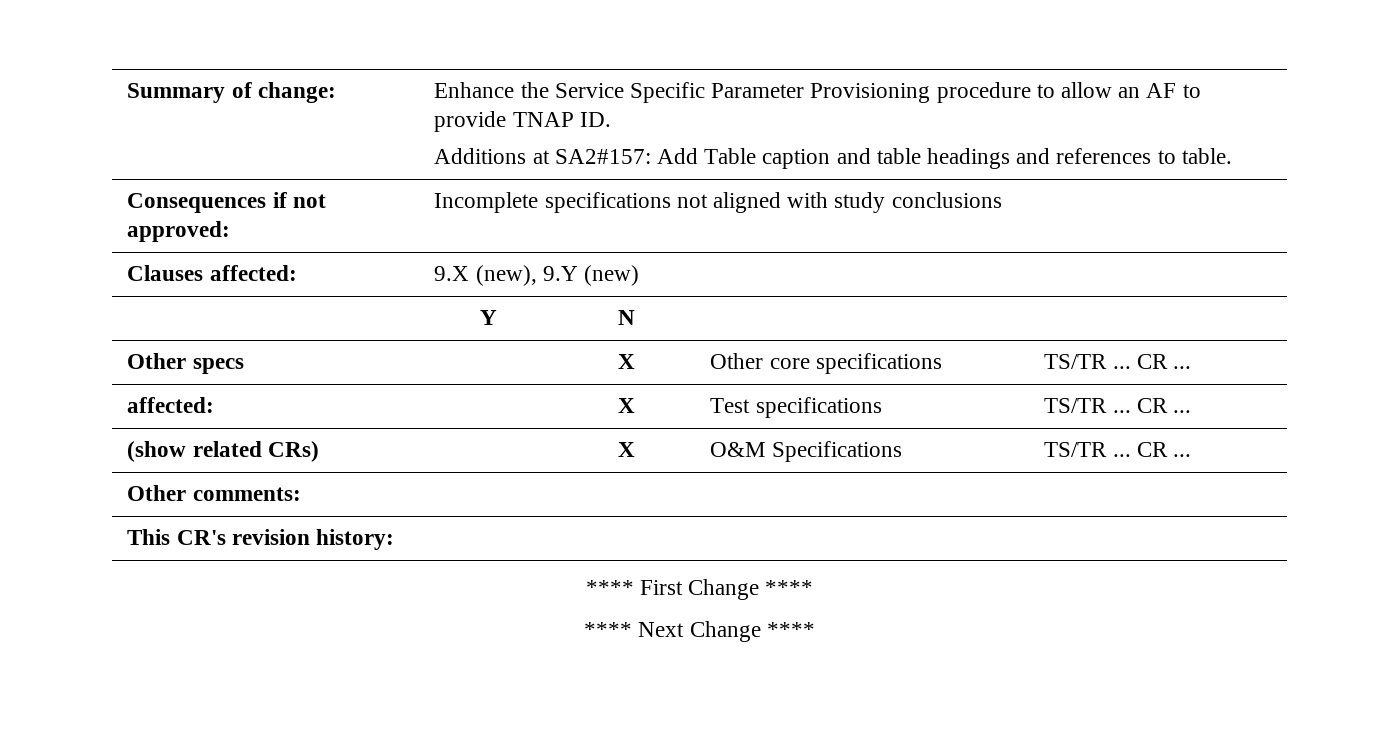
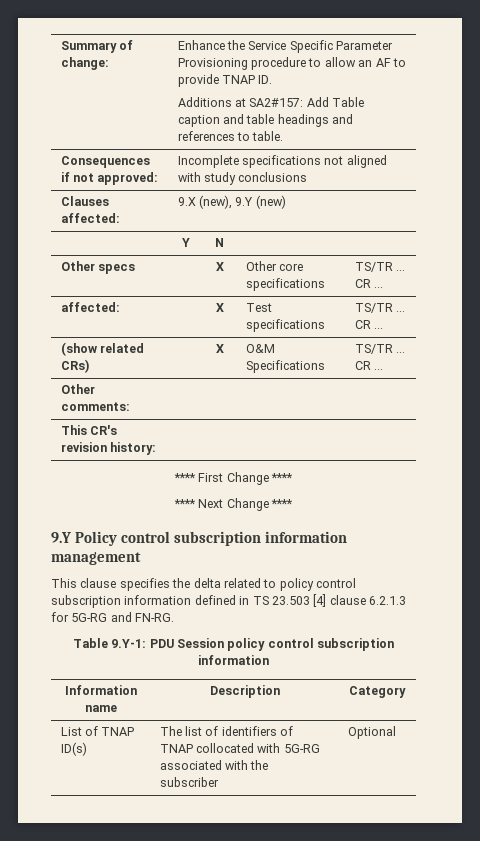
(815, 629) none -> [51,531,347,546] [51,552,141,565] [51,578,356,591] [51,594,406,608] [51,612,175,622] [72,638,395,651] [198,655,269,665] [65,685,137,695] [85,705,117,712] [209,685,280,698] [349,686,406,698] [60,726,135,736] [60,742,87,756] [159,726,294,736] [159,743,320,753] [159,760,269,770] [159,777,219,787] [347,726,396,739] // 9.Y Policy control subscription information management // This clause specifies the delta related to policy control subscription information defined in TS 23.503 [4] clause 6.2.1.3 for 5G-RG and FN-RG. // Table 9.Y-1: PDU Session policy control subscription information // Information name | Description | Category // List of TNAP ID(s) | The list of identifiers of TNAP collocated with 5G-RG associated with the subscriber | Optional

